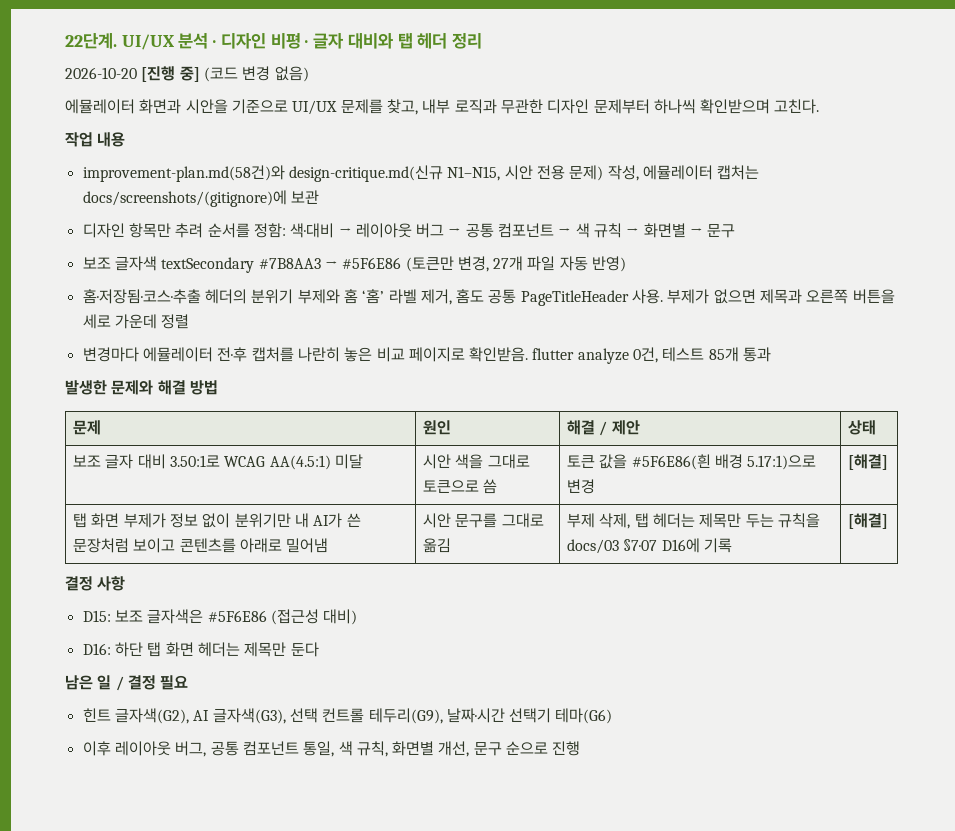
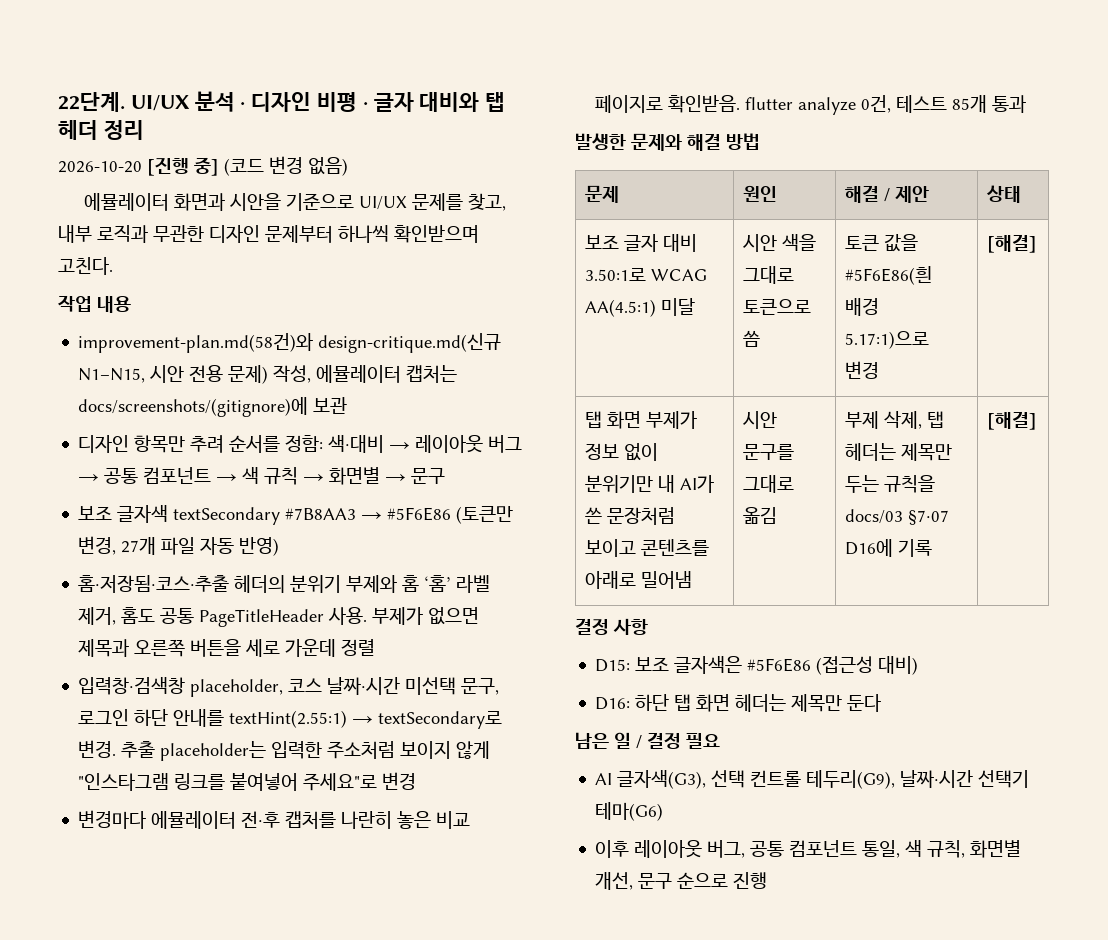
(190, 321) none -> [78,677,500,697] [78,709,503,729] [78,740,491,761] [78,772,417,791] // 입력창·검색창 placeholder, 코스 날짜·시간 미선택 문구, 로그인 하단 안내를 textHint(2.55:1) → textSecondary로 변경. 추출 placeholder는 입력한 주소처럼 보이지 않게 "인스타그램 링크를 붙여넣어 주세요"로 변경
[82,708,189,724] 힌트 글자색(G2), -> (720, 741) none

